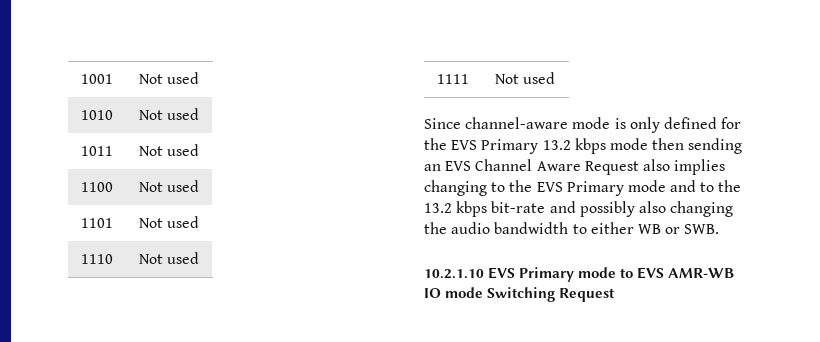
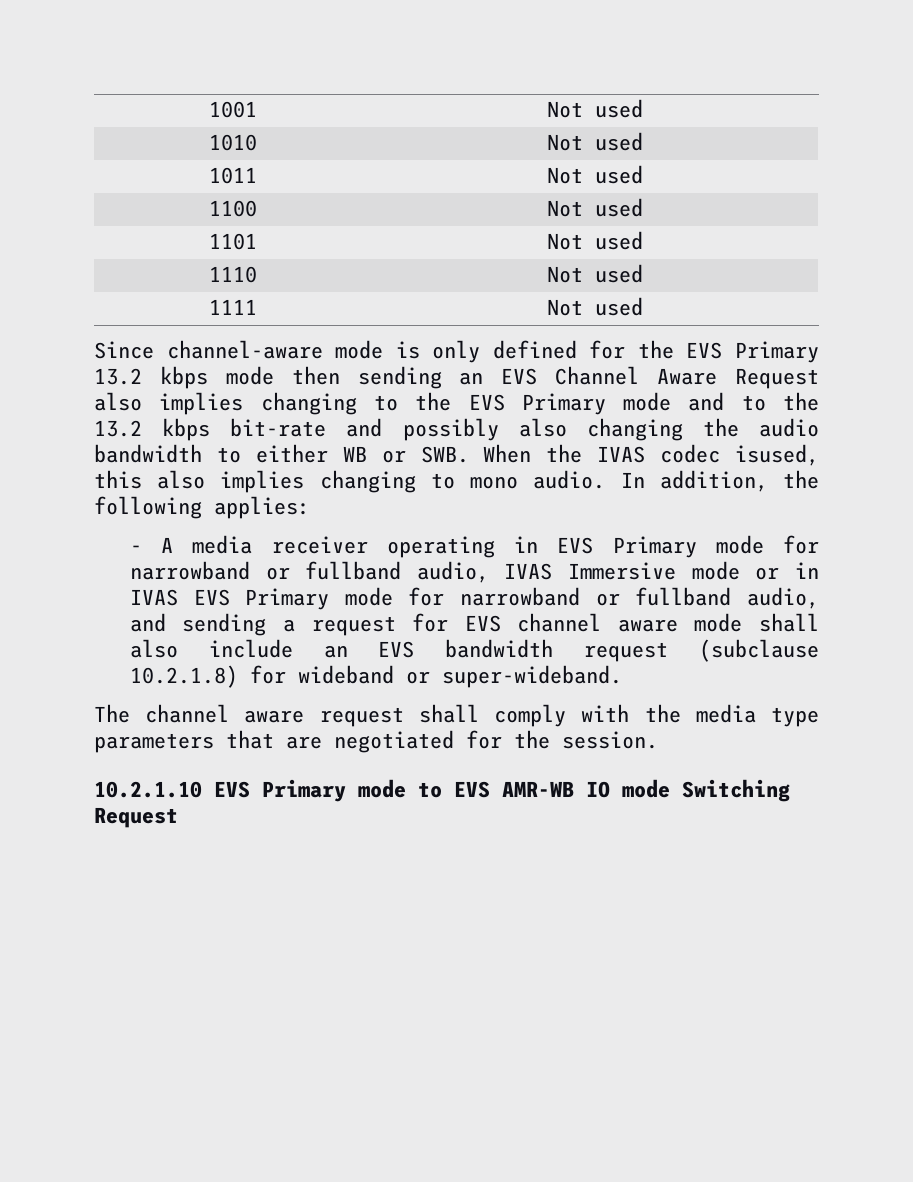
(720, 229) none -> [483,444,819,466] [94,470,819,493] [94,496,310,519] [129,535,820,558] [129,561,819,583] [129,587,819,610] [129,613,819,636] [129,639,819,662] [129,665,622,688] [94,704,819,727] [94,730,658,753] When the IVAS codec isused, this also implies changing to mono audio. In addition, the following applies: // - A media receiver operating in EVS Primary mode for narrowband or fullband audio, IVAS Immersive mode or in IVAS EVS Primary mode for narrowband or fullband audio, and sending a request for EVS channel aware mode shall also include an EVS bandwidth request (subclause 10.2.1.8) for wideband or super-wideband. // The channel aware request shall comply with the media type parameters that are negotiated for the session.

